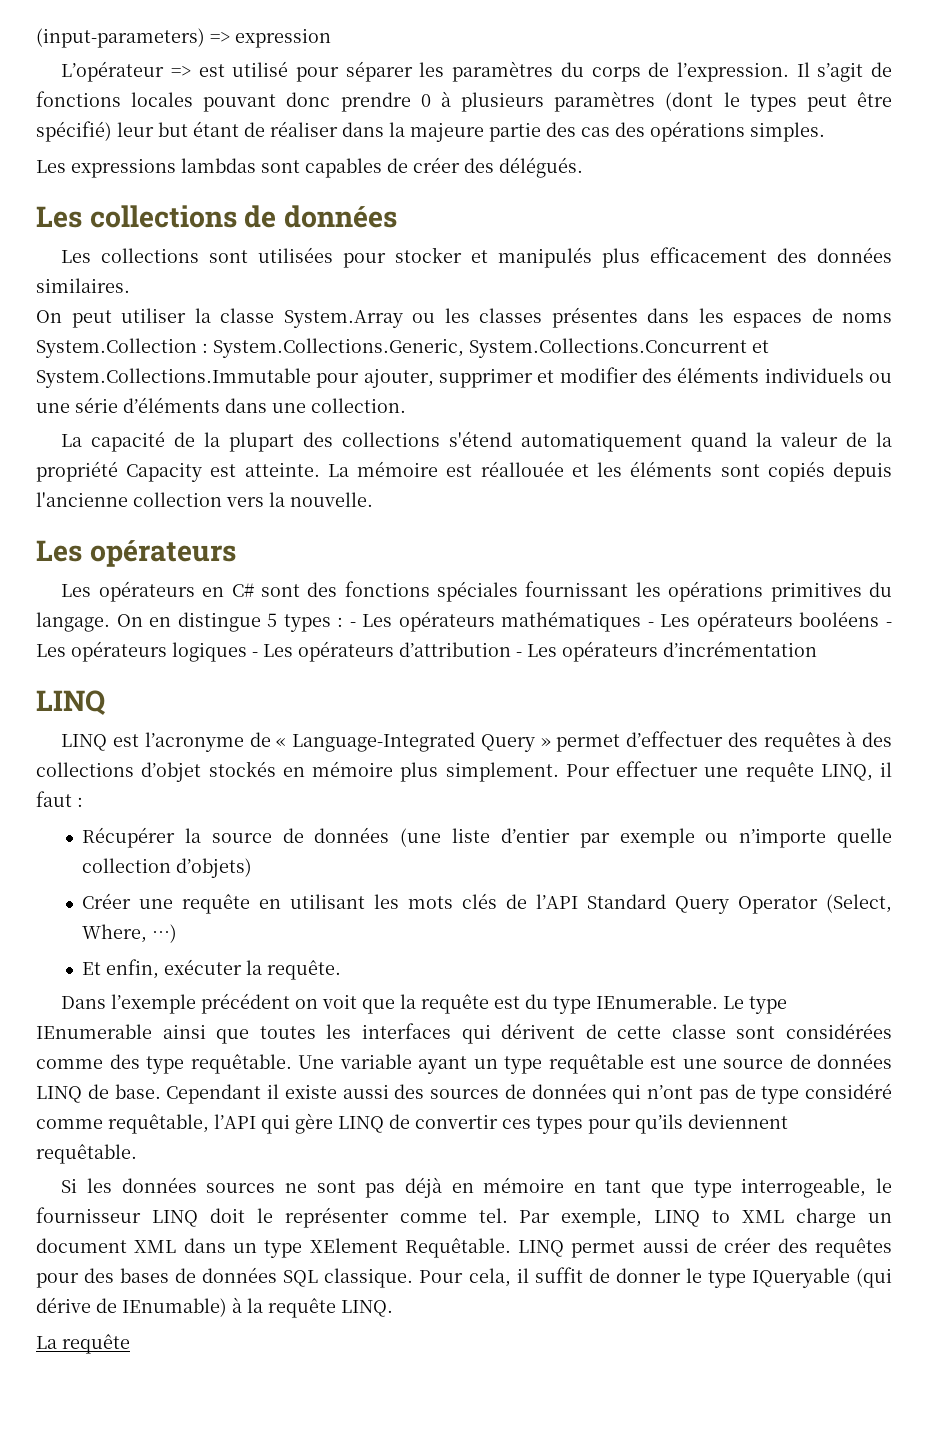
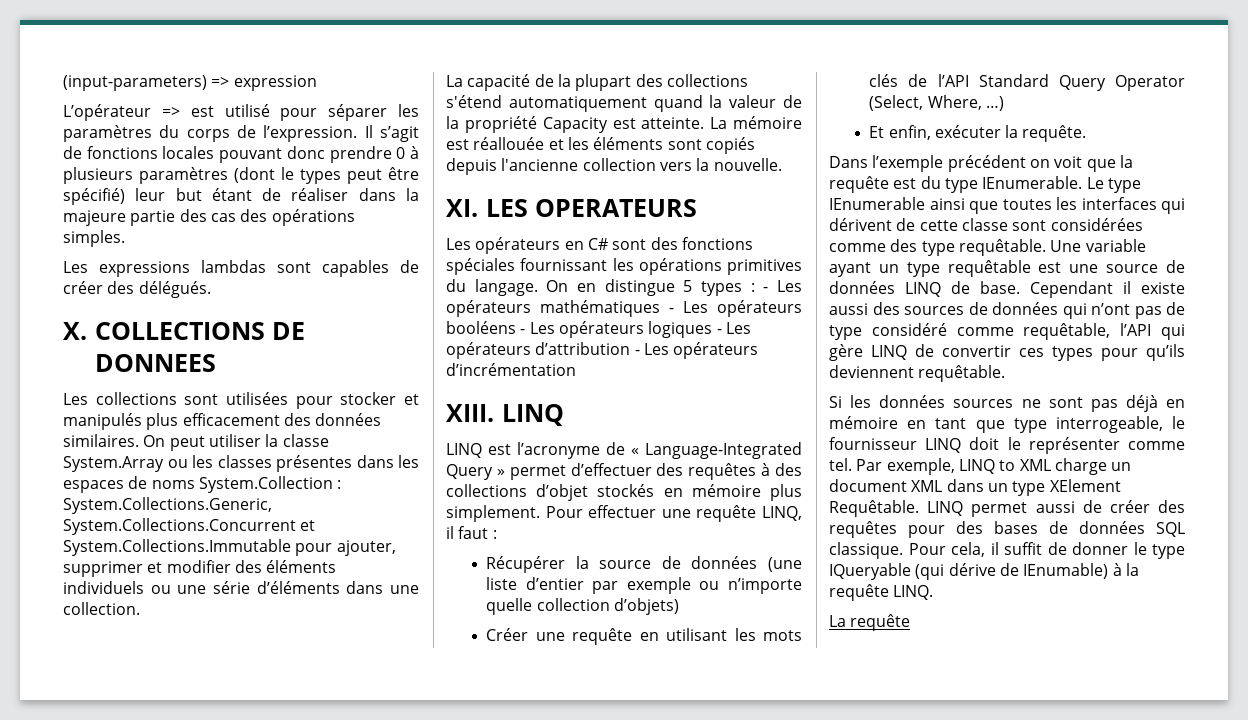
[36,205,398,228] Les collections de données -> [63,322,305,340] [95,354,216,372] X. COLLECTIONS DE DONNEES
(130, 285) // -> (139, 440) none
[36,540,236,567] Les opérateurs -> [446,199,697,217] XI. LES OPERATEURS
(817, 649) none -> [446,404,494,422] XIII.

